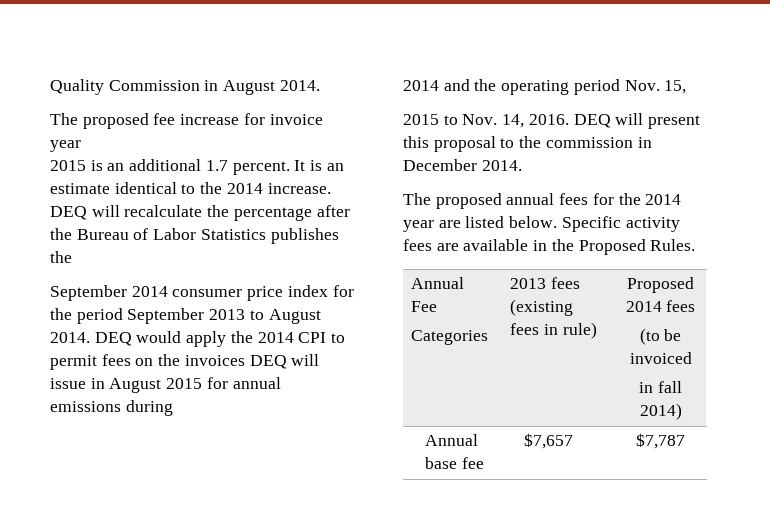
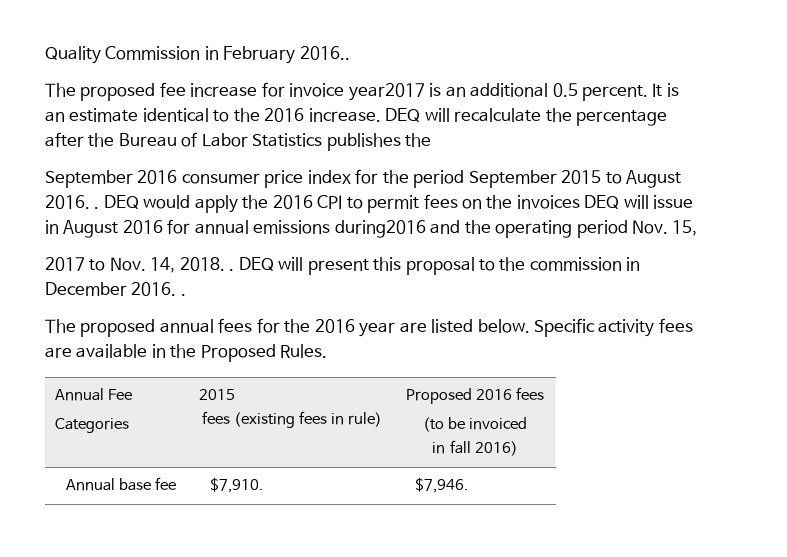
[223,80,320,95] August 2014. -> [223,46,350,64] February 2016..
[50,140,81,152] [50,160,86,171] year // 2015 -> [348,83,425,101] year2017
[205,160,228,171] 1.7 -> [552,83,578,97] 0.5
[226,183,263,194] 2014 -> [264,108,305,122] 2016
[131,286,168,297] 2014 -> [137,170,178,184] 2016
[209,309,246,320] 2013 -> [561,170,602,184] 2015
[50,332,90,343] 2014. -> [45,195,100,209] 2016. .
[257,332,294,343] 2014 -> [272,195,313,209] 2016
[166,378,203,389] 2015 -> [122,220,163,234] 2016
[125,400,173,416] [403,80,439,91] during // 2014 -> [334,220,426,238] during2016
[403,114,439,125] 2015 -> [45,257,85,271] 2017
[528,114,569,125] 2016. -> [179,257,235,271] 2018. .
[481,160,522,171] 2014. -> [131,282,186,296] 2016. .
[645,194,682,205] 2014 -> [314,319,355,333] 2016
[510,278,547,289] 2013 -> [198,389,235,400] 2015 //
[625,301,662,312] 2014 -> [476,389,512,400] 2016
[639,403,682,420] 2014) -> [474,441,518,456] 2016)
[523,433,573,449] [635,433,685,449] $7,657 | $7,787 -> [210,477,264,493] [415,477,469,493] $7,910. | $7,946.

